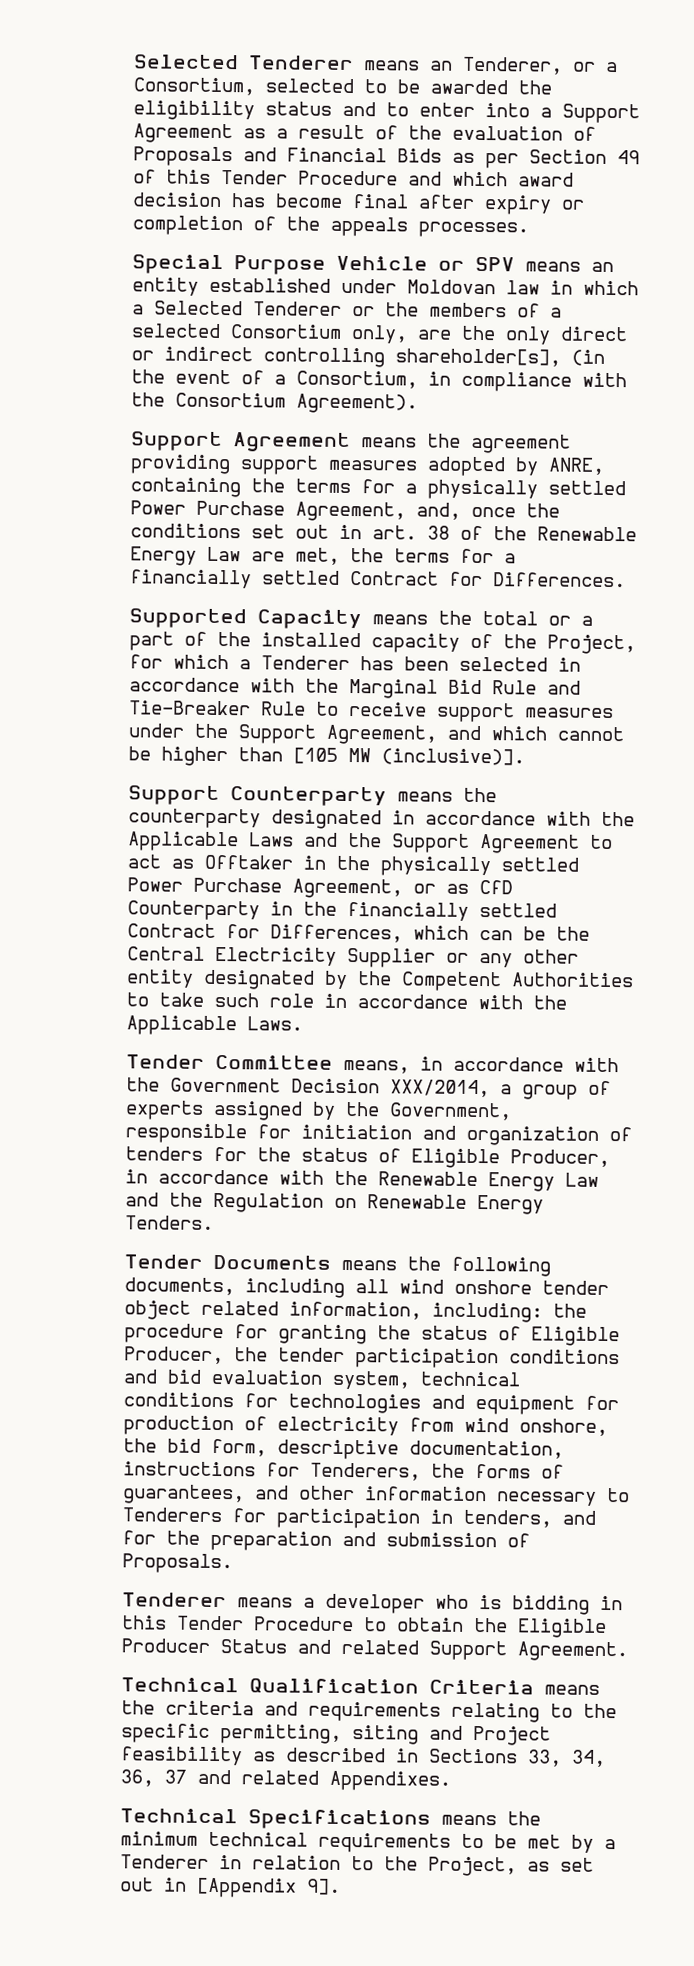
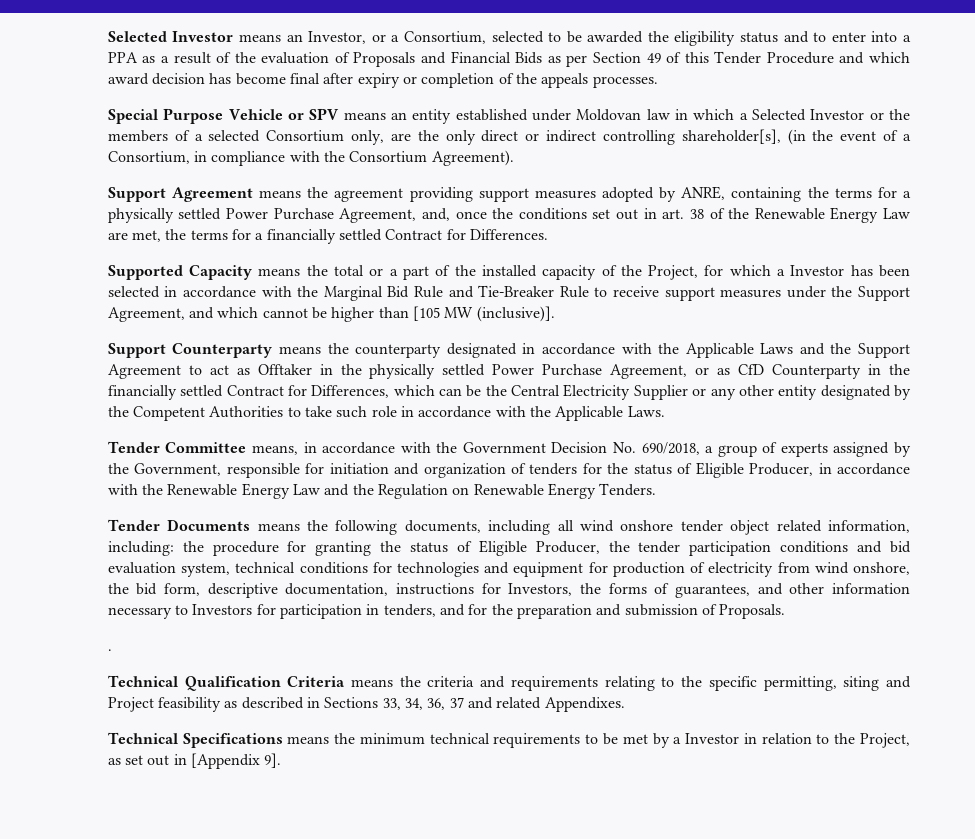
[133,54,563,75] Selected Tenderer means an Tenderer, -> [107,31,367,44] Selected Investor means an Investor,
[561,103,640,124] [132,123,233,144] Support Agreement -> [107,52,138,63] PPA
[252,301,342,316] Tenderer -> [810,109,865,120] Investor
[260,655,350,671] Tenderer -> [790,265,845,276] Investor
[389,1079,490,1098] XXX/2014, -> [612,442,700,455] No. 690/2018,
[309,1462,421,1481] Tenderers, -> [508,583,573,596] Investors,
[121,1507,222,1523] Tenderers -> [192,604,253,615] Investors
[121,1592,623,1615] [121,1615,607,1639] [120,1638,628,1662] Tenderer means a developer who is bidding in this Tender Procedure to obtain the Eligible Producer Status and related Support Agreement. -> [107,649,112,651] .
[119,1854,209,1869] Tenderer -> [685,733,740,744] Investor

